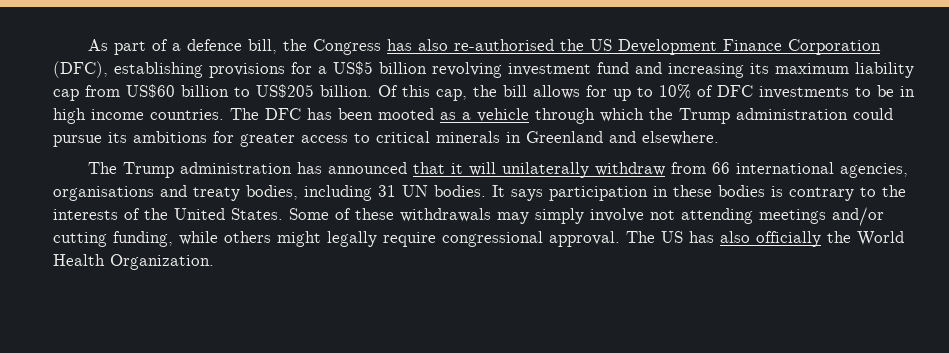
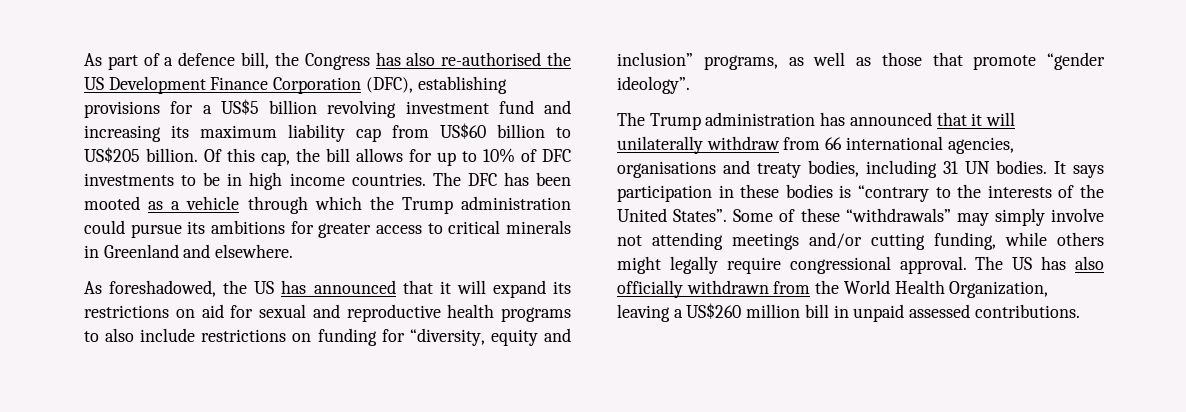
(719, 138) none -> [84,280,572,298] [84,304,571,322] [84,328,571,346] [617,52,1105,70] [617,76,690,94] // As foreshadowed, the US has announced that it will expand its restrictions on aid for sexual and reproductive health programs to also include restrictions on funding for “diversity, equity and inclusion” programs, as well as those that promote “gender ideology”.
[789,187,854,201] contrary -> [858,185,929,202] “contrary
[231,208,283,220] States. -> [673,209,728,222] States”.
[400,208,491,222] withdrawals -> [845,208,951,222] “withdrawals”
(821, 239) none -> [686,280,811,294] withdrawn from
[110,254,214,270] Organization. -> [949,281,1049,298] [617,303,1080,322] Organization, leaving a US$260 million bill in unpaid assessed contributions.

